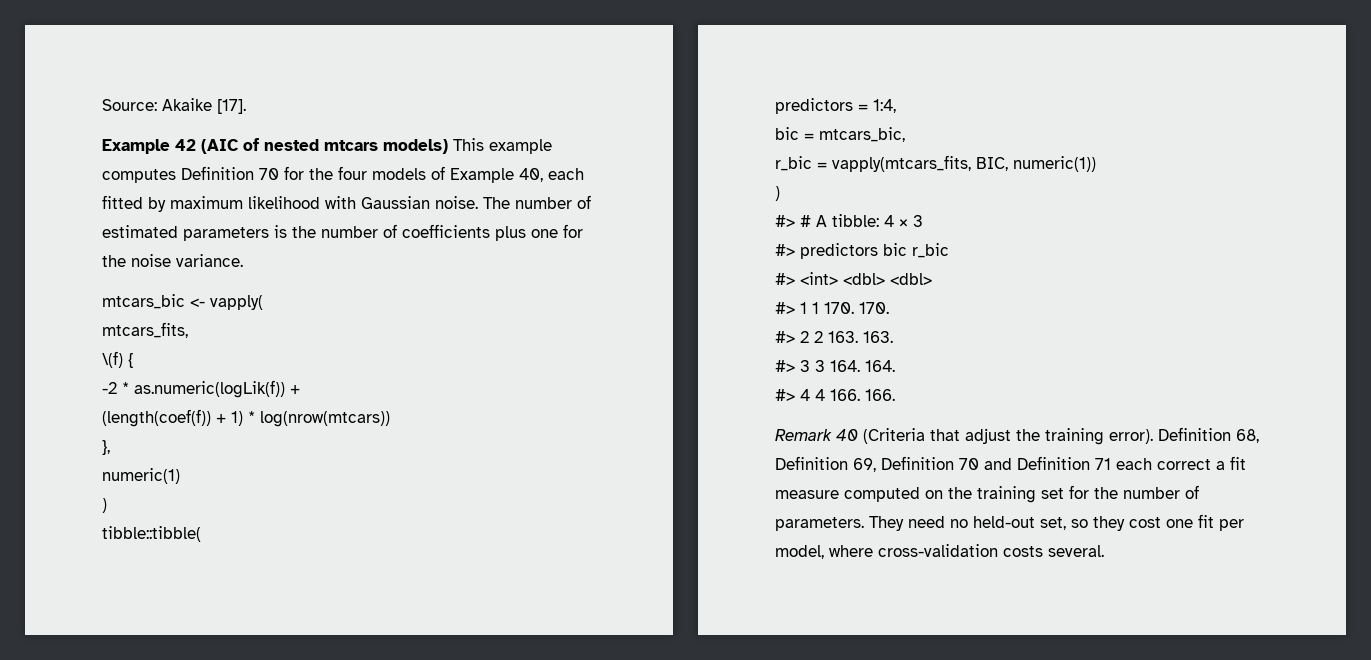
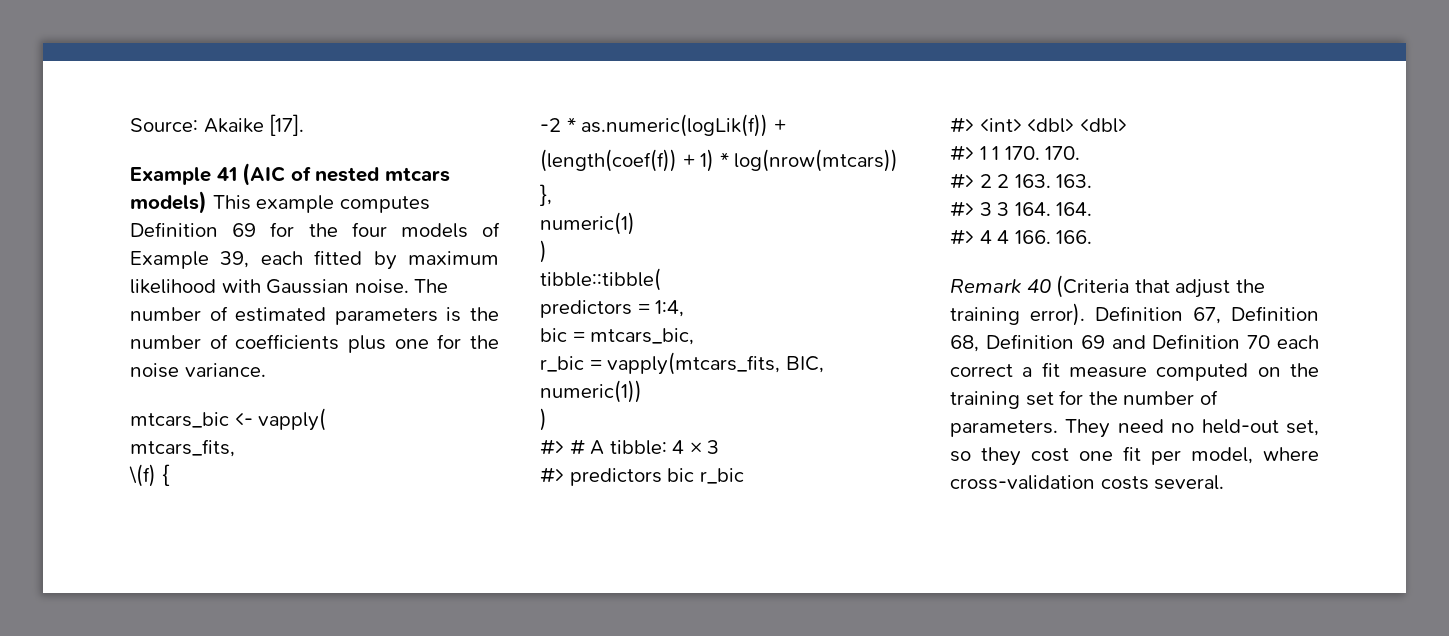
[175,139,196,151] 42 -> [216,167,237,181] 41
[259,168,279,180] 70 -> [232,223,257,237] 69
[519,168,543,182] 40, -> [220,251,250,268] 39,
[1236,429,1259,443] [775,456,1111,472] 68, Definition 69, Definition 70 and Definition 71 -> [1193,306,1319,324] [950,334,1271,352] 67, Definition 68, Definition 69 and Definition 70

